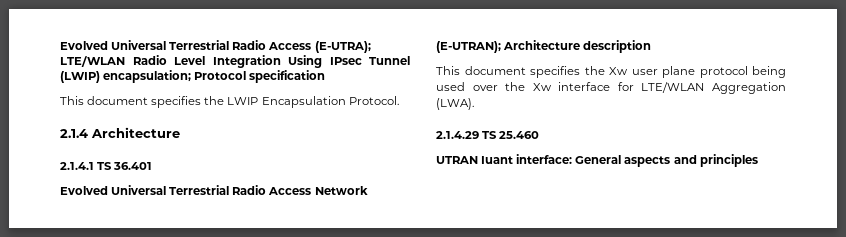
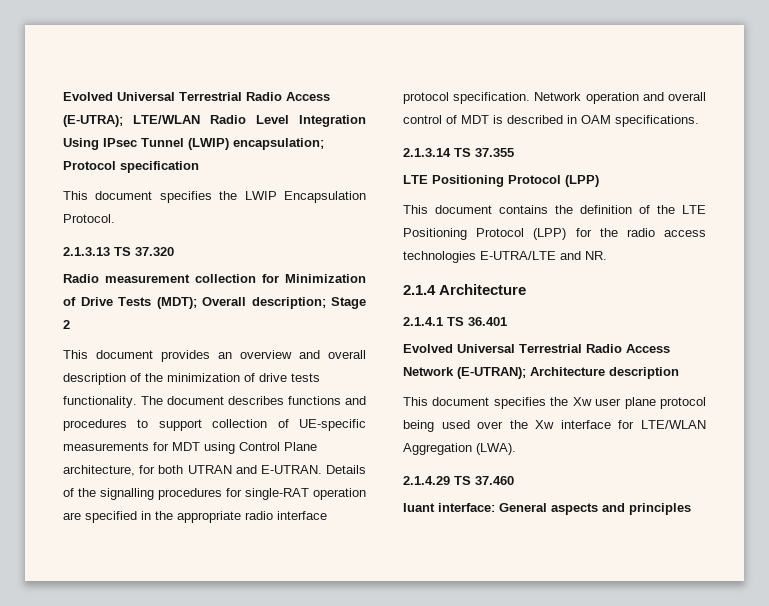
(399, 100) none -> [63,247,174,256] [63,274,366,283] [63,297,366,309] [63,320,70,329] [63,350,366,362] [63,373,320,385] [63,396,366,408] [63,419,366,431] [63,442,317,454] [63,465,366,476] [63,488,366,500] [63,511,327,523] [403,92,706,104] [403,115,699,127] [403,148,514,157] [403,175,599,187] [403,205,706,214] [403,228,706,240] [403,251,607,263] // 2.1.3.13 TS 37.320 // Radio measurement collection for Minimization of Drive Tests (MDT); Overall description; Stage 2 // This document provides an overview and overall description of the minimization of drive tests functionality. The document describes functions and procedures to support collection of UE-specific measurements for MDT using Control Plane architecture, for both UTRAN and E-UTRAN. Details of the signalling procedures for single-RAT operation are specified in the appropriate radio interface protocol specification. Network operation and overall control of MDT is described in OAM specifications. // 2.1.3.14 TS 37.355 // LTE Positioning Protocol (LPP) // This document contains the definition of the LTE Positioning Protocol (LPP) for the radio access technologies E-UTRA/LTE and NR.
[499,131,540,139] [436,156,478,164] 25.460 // UTRAN -> [475,476,514,485] 37.460 //

